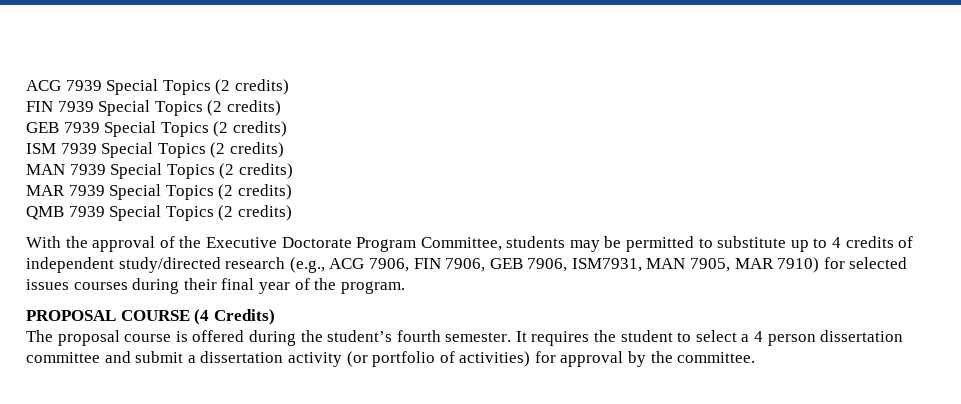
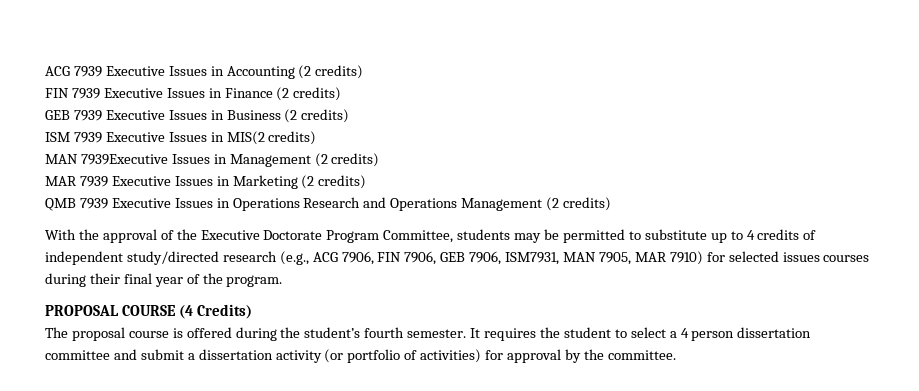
[106,79,211,95] Special Topics -> [105,66,295,79] Executive Issues in Accounting
[98,100,203,116] Special Topics -> [103,88,273,98] Executive Issues in Finance
[104,121,209,137] Special Topics -> [105,110,281,120] Executive Issues in Business
[101,142,284,158] [26,163,215,179] Special Topics (2 credits) // MAN 7939 Special Topics -> [105,131,317,145] [45,154,311,167] Executive Issues in MIS(2 credits) // MAN 7939Executive Issues in Management
[109,184,214,200] Special Topics -> [111,175,298,189] Executive Issues in Marketing
[109,205,214,221] Special Topics -> [111,197,543,211] Executive Issues in Operations Research and Operations Management

